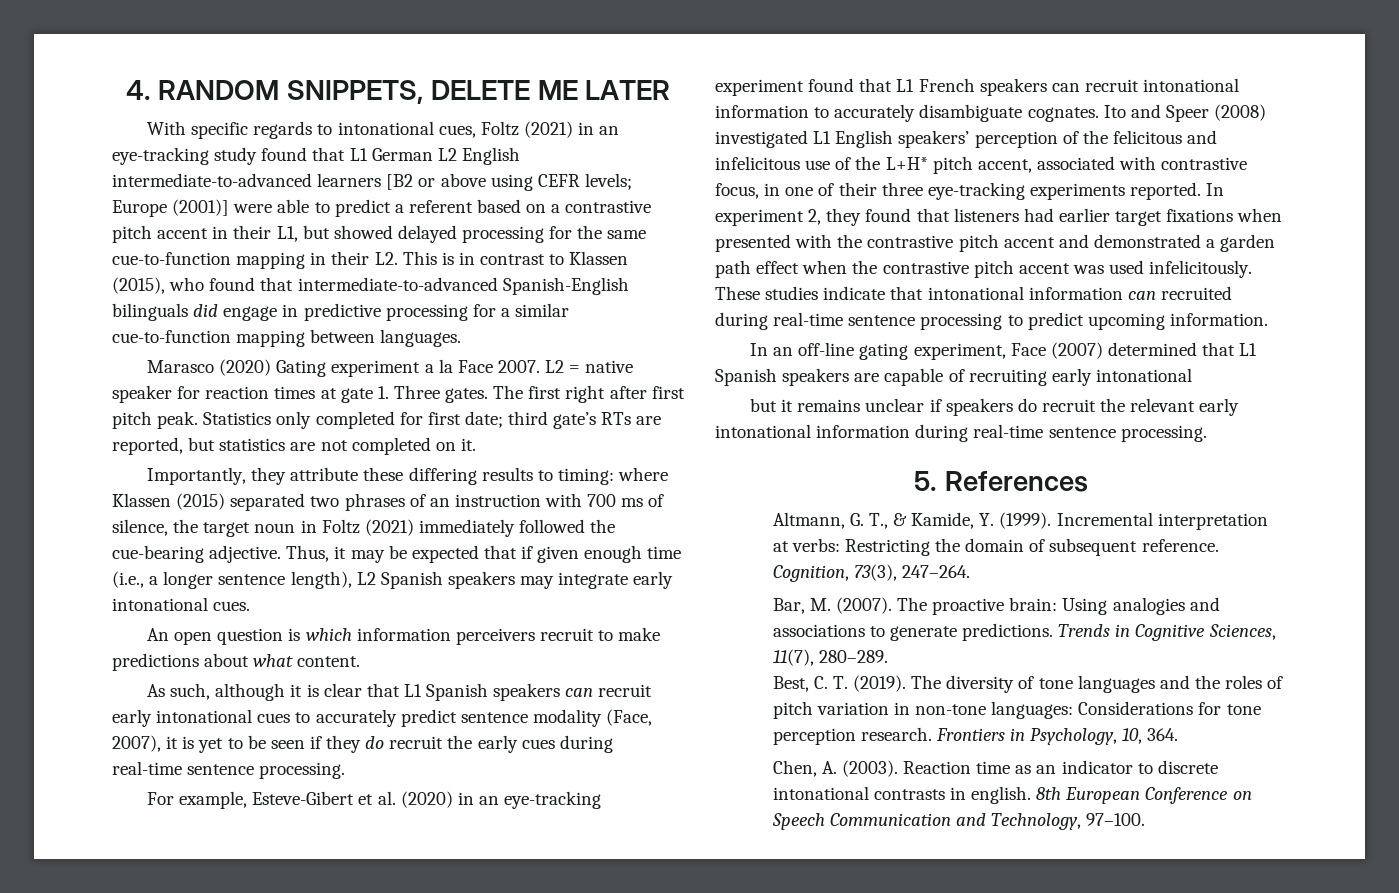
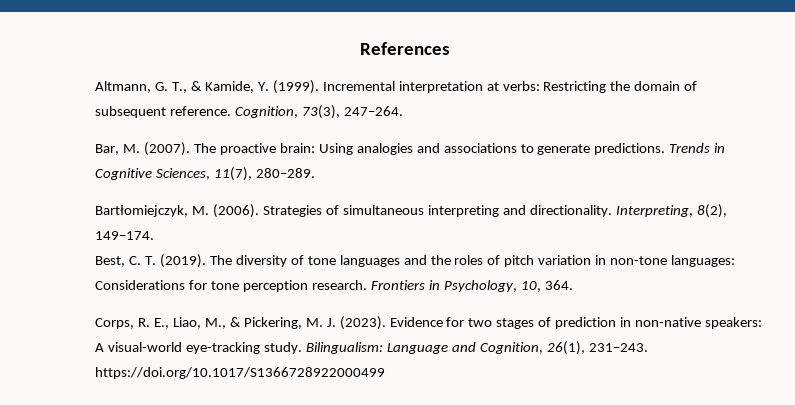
[125,80,671,104] [147,121,620,139] [112,147,520,165] [112,173,632,191] [112,199,652,217] [112,225,647,243] [112,251,629,269] [112,277,629,295] [112,303,570,321] [112,329,462,347] [147,359,634,377] [112,385,685,403] [112,411,662,429] [112,437,476,455] [147,467,669,485] [112,493,665,511] [112,519,616,537] [112,545,682,563] [112,571,674,589] [112,597,251,611] [147,627,661,645] [112,653,361,671] [147,683,653,701] [112,709,653,727] [112,735,613,753] [112,761,346,779] [147,791,602,809] [715,78,1240,96] [715,104,1267,122] [715,130,1218,148] [715,156,1248,174] [715,182,1225,200] [715,208,1283,226] [715,234,1276,252] [715,260,1253,278] [715,286,1232,300] [715,312,1268,330] [750,342,1258,360] [715,368,1192,386] [750,398,1240,416] [715,424,1207,442] [914,471,938,491] 4. RANDOM SNIPPETS, DELETE ME LATER // With specific regards to intonational cues, Foltz (2021) in an eye-tracking study found that L1 German L2 English intermediate-to-advanced learners [B2 or above using CEFR levels; Europe (2001)] were able to predict a referent based on a contrastive pitch accent in their L1, but showed delayed processing for the same cue-to-function mapping in their L2. This is in contrast to Klassen (2015), who found that intermediate-to-advanced Spanish-English bilinguals did engage in predictive processing for a similar cue-to-function mapping between languages. // Marasco (2020) Gating experiment a la Face 2007. L2 = native speaker for reaction times at gate 1. Three gates. The first right after first pitch peak. Statistics only completed for first date; third gate’s RTs are reported, but statistics are not completed on it. // Importantly, they attribute these differing results to timing: where Klassen (2015) separated two phrases of an instruction with 700 ms of silence, the target noun in Foltz (2021) immediately followed the cue-bearing adjective. Thus, it may be expected that if given enough time (i.e., a longer sentence length), L2 Spanish speakers may integrate early intonational cues. // An open question is which information perceivers recruit to make predictions about what content. // As such, although it is clear that L1 Spanish speakers can recruit early intonational cues to accurately predict sentence modality (Face, 2007), it is yet to be seen if they do recruit the early cues during real-time sentence processing. // For example, Esteve-Gibert et al. (2020) in an eye-tracking experiment found that L1 French speakers can recruit intonational information to accurately disambiguate cognates. Ito and Speer (2008) investigated L1 English speakers’ perception of the felicitous and infelicitous use of the L+H* pitch accent, associated with contrastive focus, in one of their three eye-tracking experiments reported. In experiment 2, they found that listeners had earlier target fixations when presented with the contrastive pitch accent and demonstrated a garden path effect when the contrastive pitch accent was used infelicitously. These studies indicate that intonational information can recruited during real-time sentence processing to predict upcoming information. // In an off-line gating experiment, Face (2007) determined that L1 Spanish speakers are capable of recruiting early intonational // but it remains unclear if speakers do recruit the relevant early intonational information during real-time sentence processing. // 5. -> (360, 48) none
(888, 656) none -> [95,204,727,218] [95,231,155,240] // Bartłomiejczyk, M. (2006). Strategies of simultaneous interpreting and directionality. Interpreting, 8(2), 149–174.
[772,760,1218,777] [772,786,1252,804] [771,813,1146,830] Chen, A. (2003). Reaction time as an indicator to discrete intonational contrasts in english. 8th European Conference on Speech Communication and Technology, 97–100. -> [95,316,762,330] [95,341,648,355] [95,367,386,379] Corps, R. E., Liao, M., & Pickering, M. J. (2023). Evidence for two stages of prediction in non‐native speakers: A visual-world eye-tracking study. Bilingualism: Language and Cognition, 26(1), 231–243. https://doi.org/10.1017/S1366728922000499

